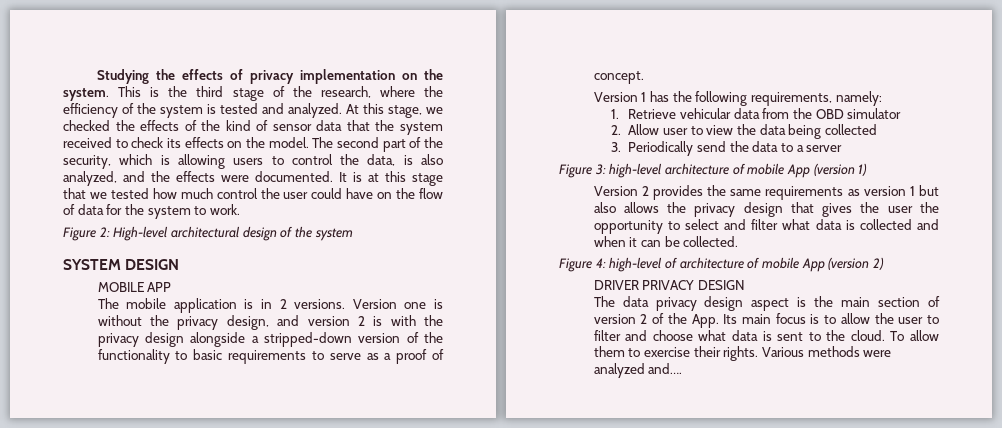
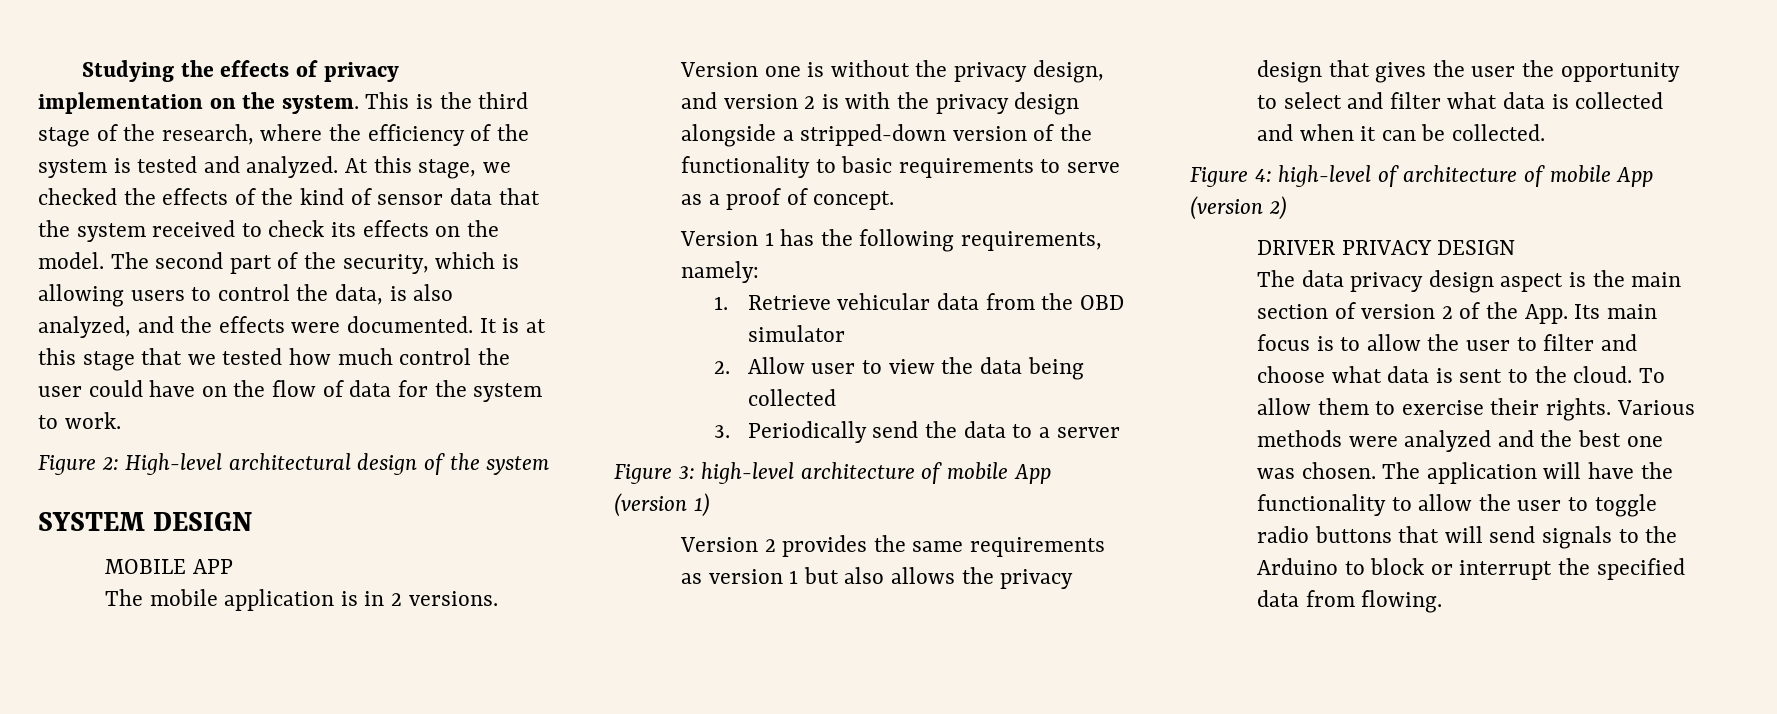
[648,363,683,374] and…. -> [1497,430,1663,447] [1256,462,1673,484] [1256,494,1657,517] [1256,526,1678,549] [1256,558,1685,580] [1256,590,1443,613] and the best one was chosen. The application will have the functionality to allow the user to toggle radio buttons that will send signals to the Arduino to block or interrupt the specified data from flowing.

